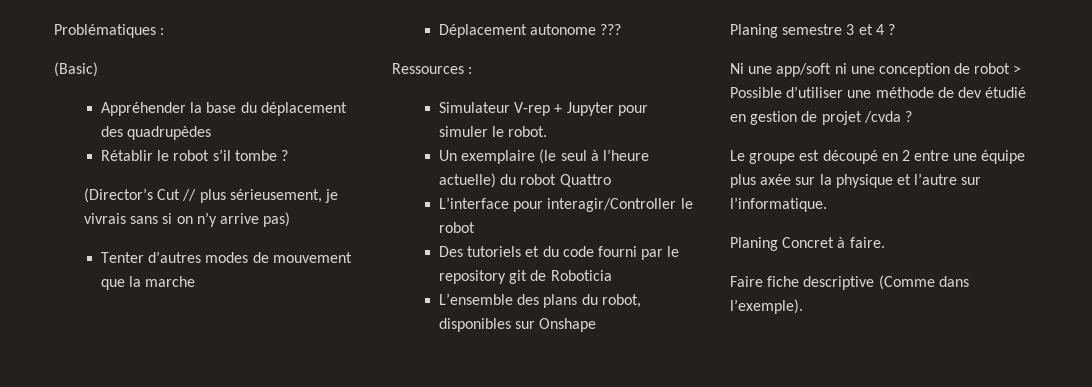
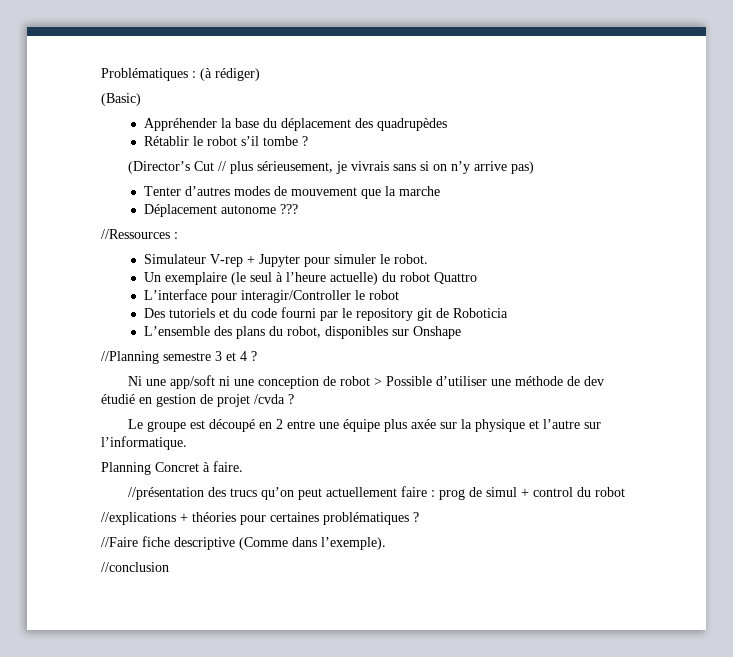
(165, 31) none -> [200,68,260,81] (à rédiger)
[392,63,464,74] Ressources -> [101,229,170,239] //Ressources
[730,24,778,38] Planing -> [101,351,159,364] //Planning
[730,237,778,251] Planing -> [101,462,151,475] Planning
[730,276,763,287] Faire -> [128,486,626,500] [101,512,419,525] [101,537,138,547] //présentation des trucs qu’on peut actuellement faire : prog de simul + control du robot // //explications + théories pour certaines problématiques ? // //Faire
(803, 306) none -> [101,562,169,572] // //conclusion

